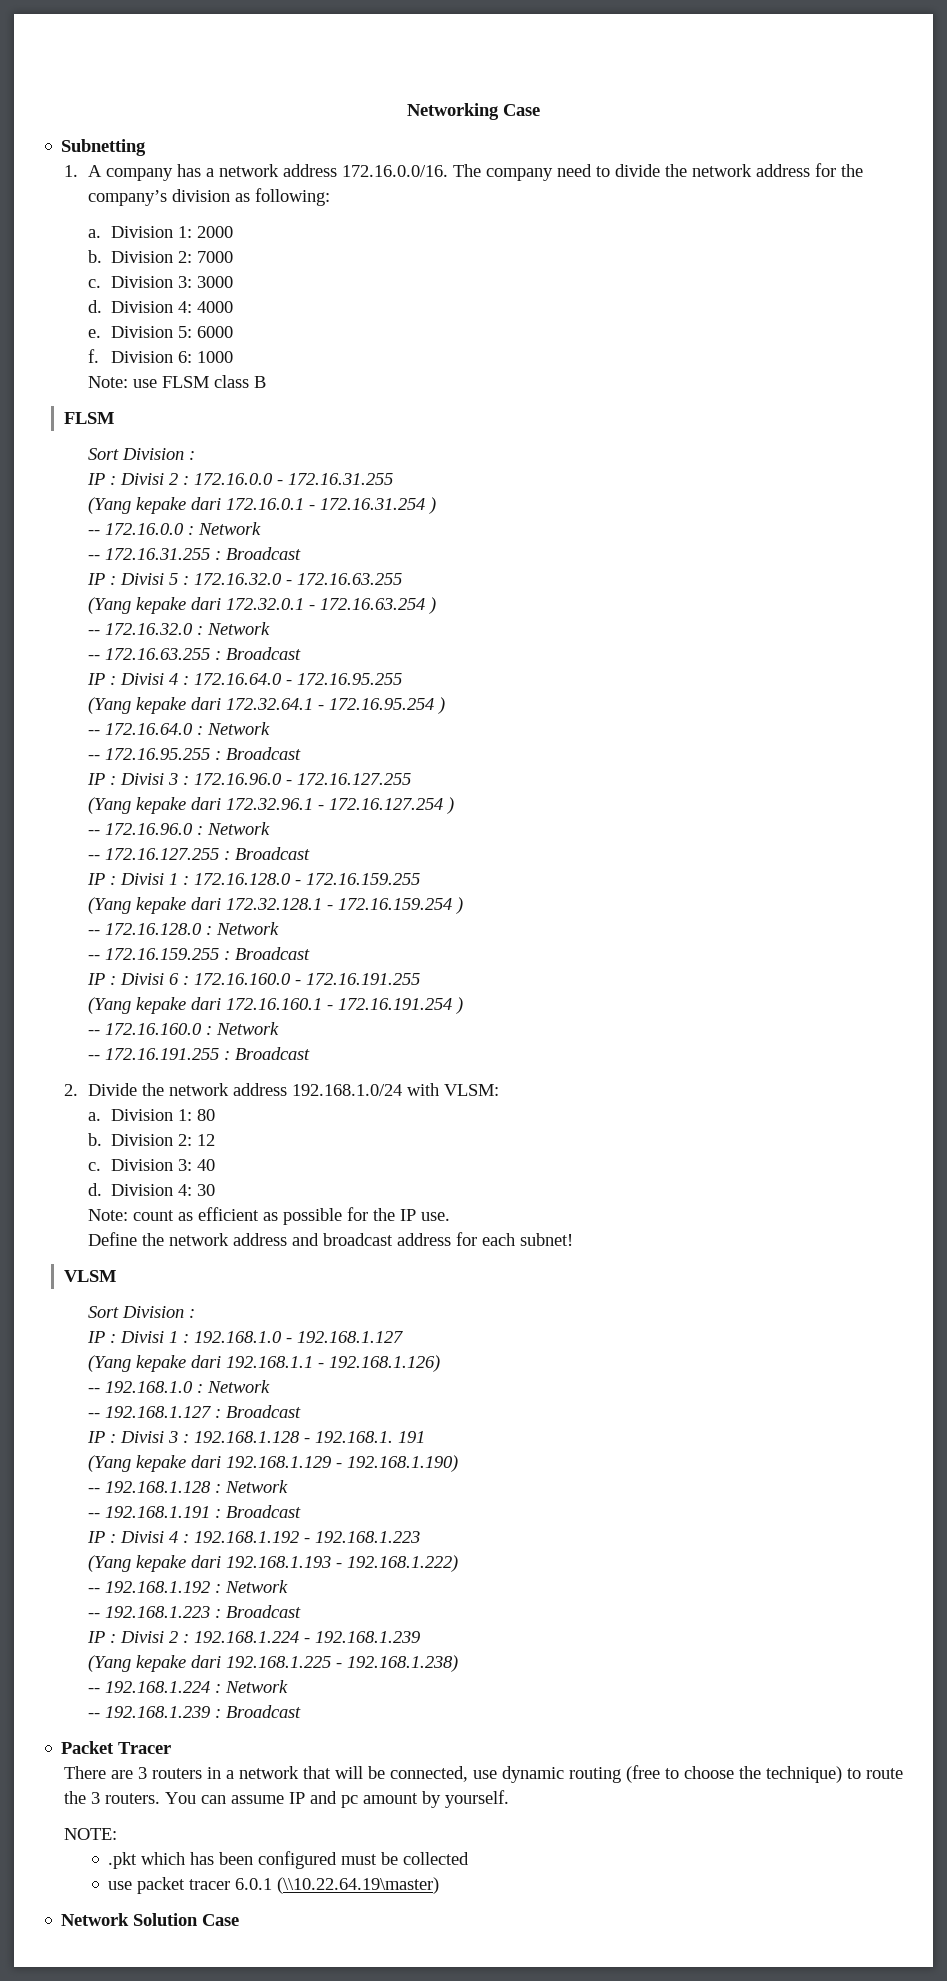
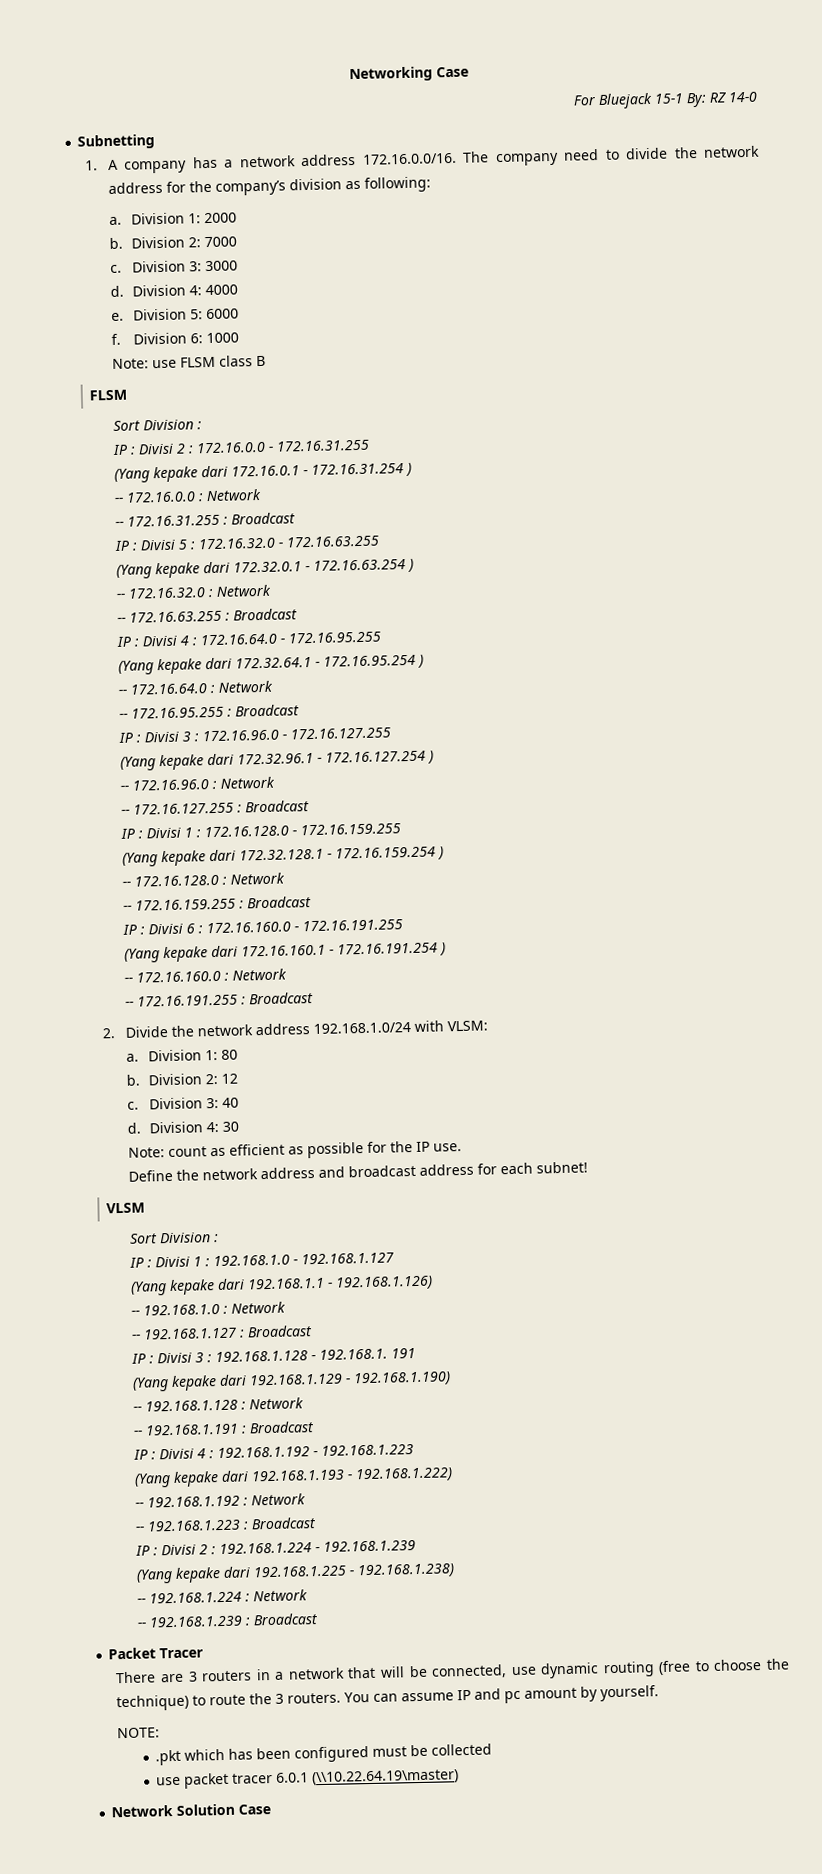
(540, 110) none -> [573,91,758,109] // For Bluejack 15-1 By: RZ 14-0

